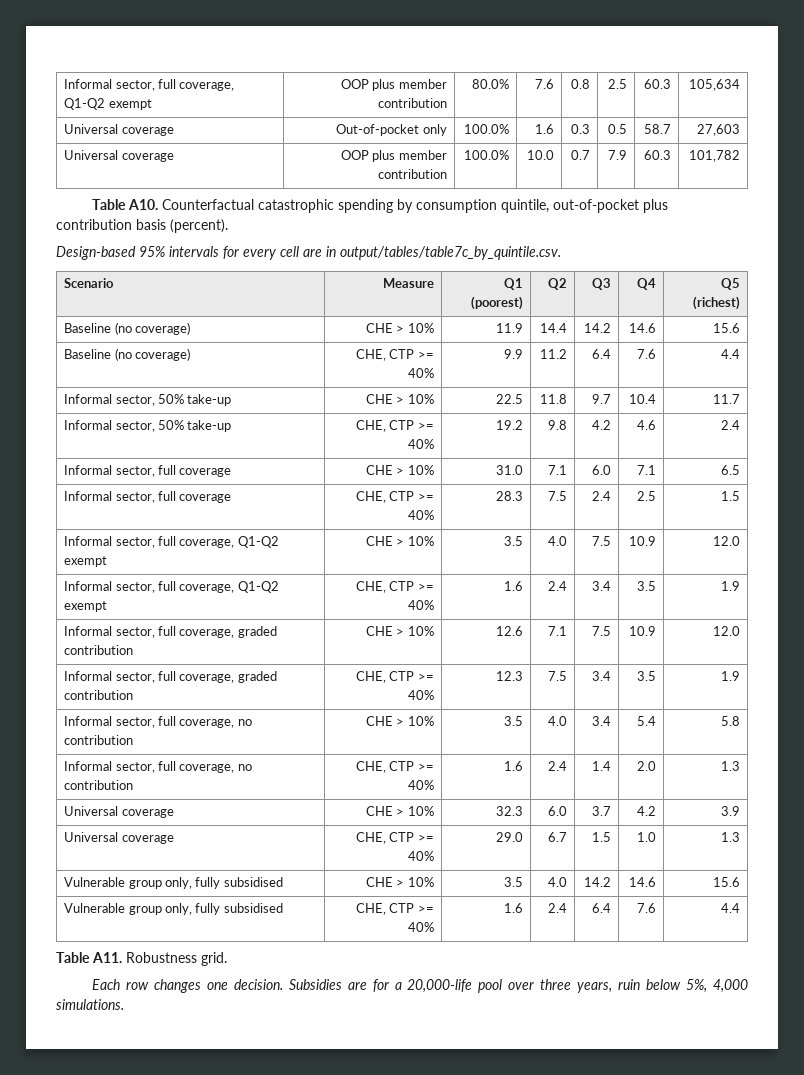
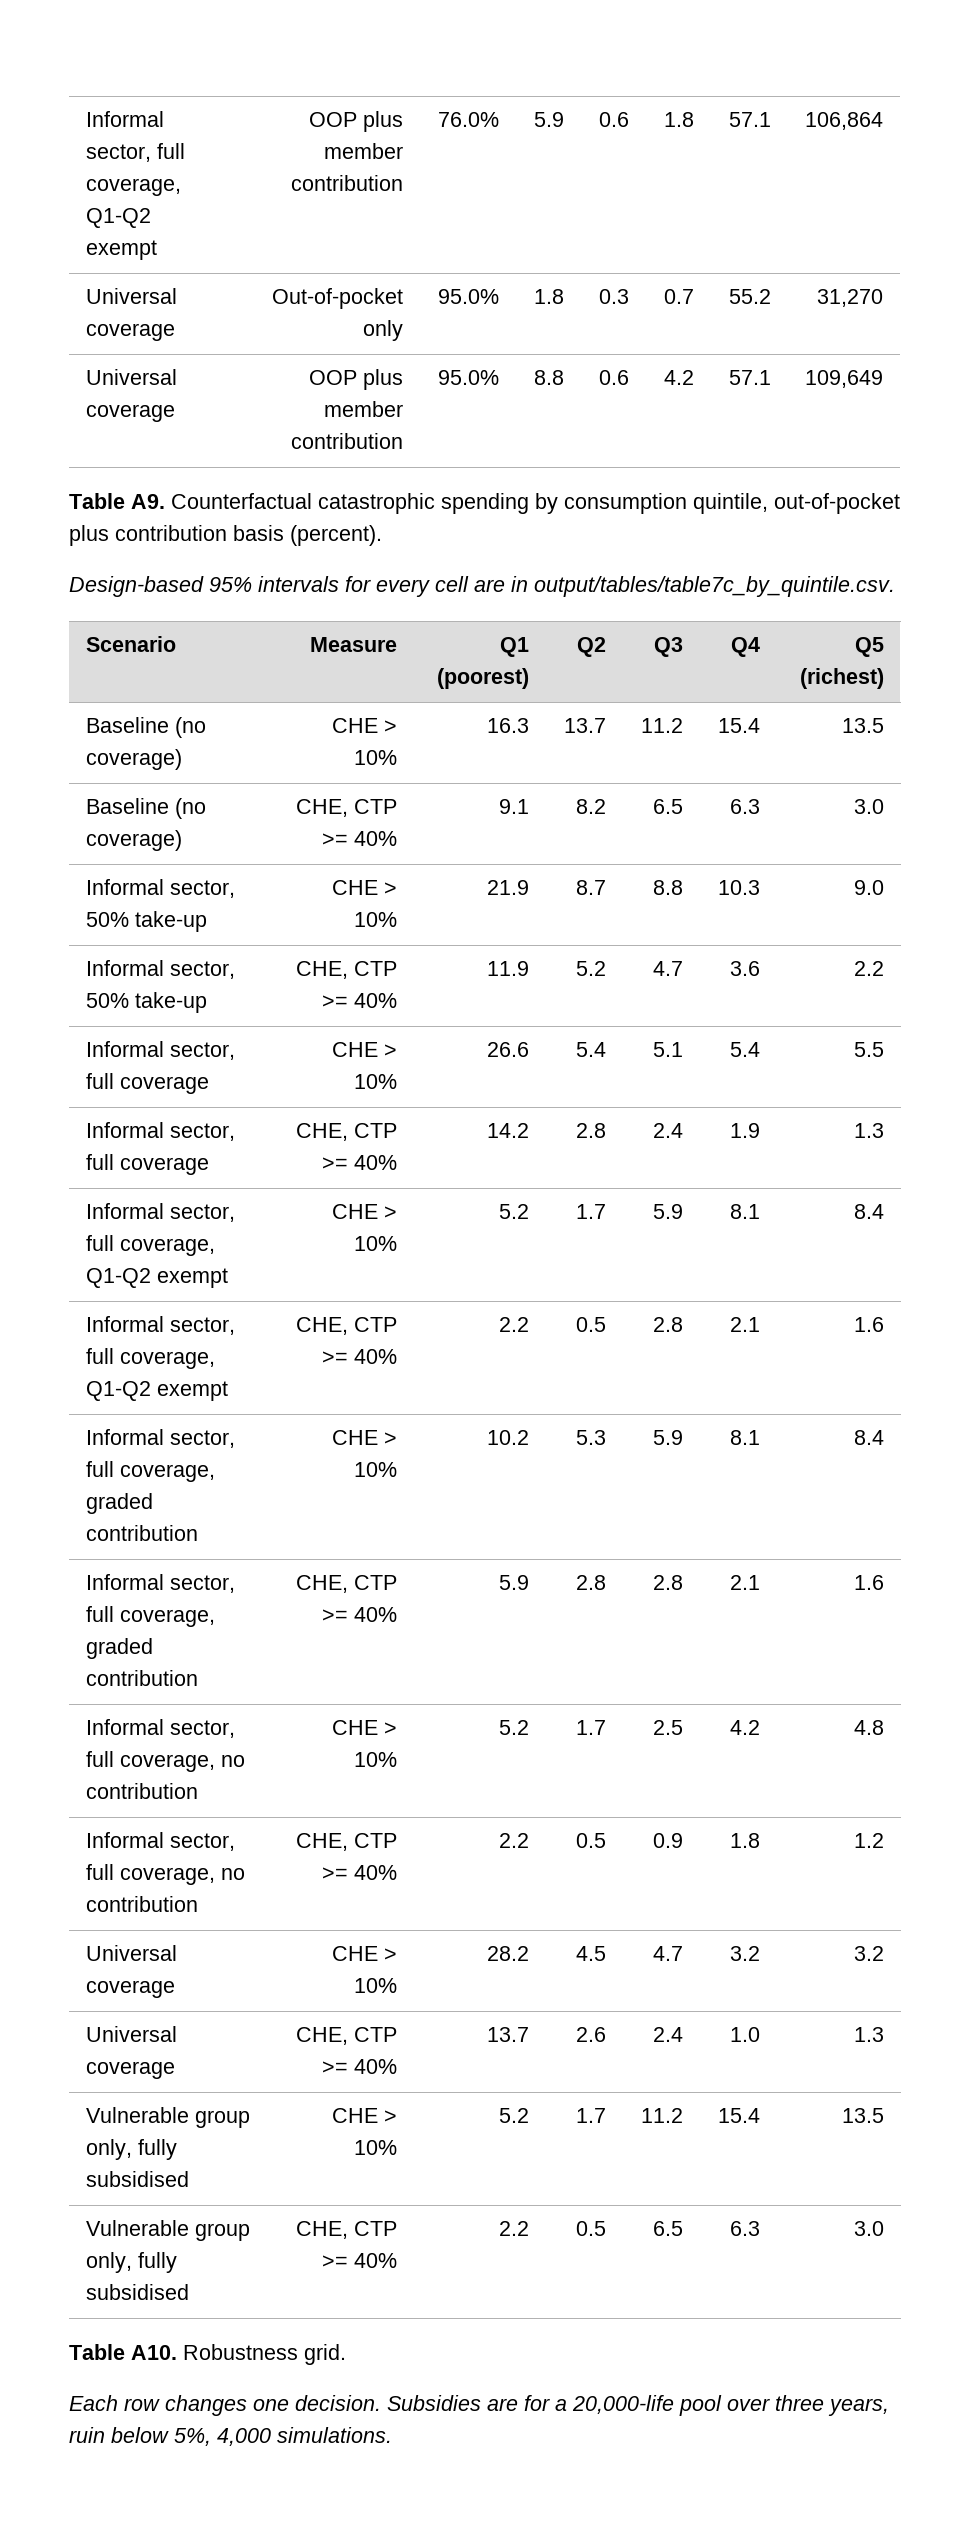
[471,79,509,89] [534,79,554,89] [570,79,590,89] [607,79,627,89] [643,79,671,89] [688,79,740,91] 80.0% | 7.6 | 0.8 | 2.5 | 60.3 | 105,634 -> [438,112,500,127] [534,112,565,127] [599,112,630,127] [664,112,695,127] [729,112,772,127] [805,112,884,130] 76.0% | 5.9 | 0.6 | 1.8 | 57.1 | 106,864
[463,124,509,134] [534,124,554,134] 100.0% | 1.6 -> [438,289,500,304] [534,289,565,304] 95.0% | 1.8
[607,124,627,134] [643,124,671,134] [696,124,740,136] 0.5 | 58.7 | 27,603 -> [664,289,695,304] [729,289,772,304] [817,289,884,307] 0.7 | 55.2 | 31,270
[463,150,509,160] [526,150,554,160] [570,150,590,160] [607,150,627,160] [643,150,671,160] [688,150,740,162] [92,199,159,210] 100.0% | 10.0 | 0.7 | 7.9 | 60.3 | 101,782 // Table A10. -> [438,370,500,385] [534,370,565,385] [599,370,630,385] [664,370,695,385] [729,370,772,385] [805,370,884,388] [69,493,165,509] 95.0% | 8.8 | 0.6 | 4.2 | 57.1 | 109,649 // Table A9.
[495,323,523,333] [539,323,567,333] [583,323,611,333] [628,323,656,333] [712,323,740,333] 11.9 | 14.4 | 14.2 | 14.6 | 15.6 -> [487,718,530,733] [564,718,607,733] [641,718,684,733] [718,718,761,733] [842,718,885,733] 16.3 | 13.7 | 11.2 | 15.4 | 13.5
[503,349,523,359] [539,349,567,359] [591,349,611,359] [636,349,656,359] [720,349,740,359] 9.9 | 11.2 | 6.4 | 7.6 | 4.4 -> [499,799,530,814] [576,799,607,814] [653,799,684,814] [730,799,761,814] [854,799,885,814] 9.1 | 8.2 | 6.5 | 6.3 | 3.0
[495,394,523,404] [539,394,567,404] [591,394,611,404] [628,394,656,404] [712,394,740,404] 22.5 | 11.8 | 9.7 | 10.4 | 11.7 -> [487,880,530,895] [576,880,607,895] [653,880,684,895] [718,880,761,895] [854,880,885,895] 21.9 | 8.7 | 8.8 | 10.3 | 9.0
[495,420,523,430] [547,420,567,430] [591,420,611,430] [636,420,656,430] [720,420,740,430] 19.2 | 9.8 | 4.2 | 4.6 | 2.4 -> [487,961,530,976] [576,961,607,976] [653,961,684,976] [730,961,761,976] [854,961,885,976] 11.9 | 5.2 | 4.7 | 3.6 | 2.2
[495,465,523,475] [547,465,567,475] [591,465,611,475] [636,465,656,475] [720,465,740,475] 31.0 | 7.1 | 6.0 | 7.1 | 6.5 -> [487,1042,530,1057] [576,1042,607,1057] [653,1042,684,1057] [730,1042,761,1057] [854,1042,885,1057] 26.6 | 5.4 | 5.1 | 5.4 | 5.5
[495,491,523,501] [547,491,567,501] [591,491,611,501] [636,491,656,501] [720,491,740,501] 28.3 | 7.5 | 2.4 | 2.5 | 1.5 -> [487,1123,530,1138] [576,1123,607,1138] [653,1123,684,1138] [730,1123,761,1138] [854,1123,885,1138] 14.2 | 2.8 | 2.4 | 1.9 | 1.3
[503,536,523,546] [547,536,567,546] [591,536,611,546] [628,536,656,546] [712,536,740,546] 3.5 | 4.0 | 7.5 | 10.9 | 12.0 -> [499,1204,530,1219] [576,1204,607,1219] [653,1204,684,1219] [730,1204,761,1219] [854,1204,885,1219] 5.2 | 1.7 | 5.9 | 8.1 | 8.4
[503,581,523,591] [547,581,567,591] [591,581,611,591] [636,581,656,591] [720,581,740,591] 1.6 | 2.4 | 3.4 | 3.5 | 1.9 -> [499,1317,530,1332] [576,1317,607,1332] [653,1317,684,1332] [730,1317,761,1332] [854,1317,885,1332] 2.2 | 0.5 | 2.8 | 2.1 | 1.6
[495,626,523,636] [547,626,567,636] [591,626,611,636] [628,626,656,636] [712,626,740,636] 12.6 | 7.1 | 7.5 | 10.9 | 12.0 -> [487,1430,530,1445] [576,1430,607,1445] [653,1430,684,1445] [730,1430,761,1445] [854,1430,885,1445] 10.2 | 5.3 | 5.9 | 8.1 | 8.4
[495,671,523,681] [547,671,567,681] [591,671,611,681] [636,671,656,681] [720,671,740,681] 12.3 | 7.5 | 3.4 | 3.5 | 1.9 -> [499,1575,530,1590] [576,1575,607,1590] [653,1575,684,1590] [730,1575,761,1590] [854,1575,885,1590] 5.9 | 2.8 | 2.8 | 2.1 | 1.6
[503,716,523,726] [547,716,567,726] [591,716,611,726] [636,716,656,726] [720,716,740,726] 3.5 | 4.0 | 3.4 | 5.4 | 5.8 -> [499,1720,530,1735] [576,1720,607,1735] [653,1720,684,1735] [730,1720,761,1735] [854,1720,885,1735] 5.2 | 1.7 | 2.5 | 4.2 | 4.8
[503,761,523,771] [547,761,567,771] [591,761,611,771] [636,761,656,771] [720,761,740,771] 1.6 | 2.4 | 1.4 | 2.0 | 1.3 -> [499,1833,530,1848] [576,1833,607,1848] [653,1833,684,1848] [730,1833,761,1848] [854,1833,885,1848] 2.2 | 0.5 | 0.9 | 1.8 | 1.2
[495,806,523,816] [547,806,567,816] [591,806,611,816] [636,806,656,816] [720,806,740,816] 32.3 | 6.0 | 3.7 | 4.2 | 3.9 -> [487,1946,530,1961] [576,1946,607,1961] [653,1946,684,1961] [730,1946,761,1961] [854,1946,885,1961] 28.2 | 4.5 | 4.7 | 3.2 | 3.2
[495,832,523,842] [547,832,567,842] [591,832,611,842] 29.0 | 6.7 | 1.5 -> [487,2027,530,2042] [576,2027,607,2042] [653,2027,684,2042] 13.7 | 2.6 | 2.4
[503,877,523,887] [547,877,567,887] [583,877,611,887] [628,877,656,887] [712,877,740,887] 3.5 | 4.0 | 14.2 | 14.6 | 15.6 -> [499,2108,530,2123] [576,2108,607,2123] [641,2108,684,2123] [718,2108,761,2123] [842,2108,885,2123] 5.2 | 1.7 | 11.2 | 15.4 | 13.5
[503,903,523,913] [547,903,567,913] [591,903,611,913] [636,903,656,913] [720,903,740,913] [56,952,122,963] 1.6 | 2.4 | 6.4 | 7.6 | 4.4 // Table A11. -> [499,2221,530,2236] [576,2221,607,2236] [653,2221,684,2236] [730,2221,761,2236] [854,2221,885,2236] [69,2344,177,2360] 2.2 | 0.5 | 6.5 | 6.3 | 3.0 // Table A10.

